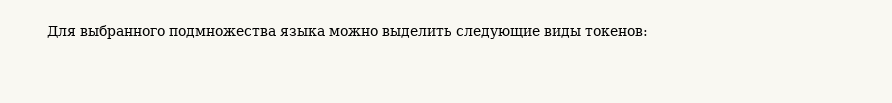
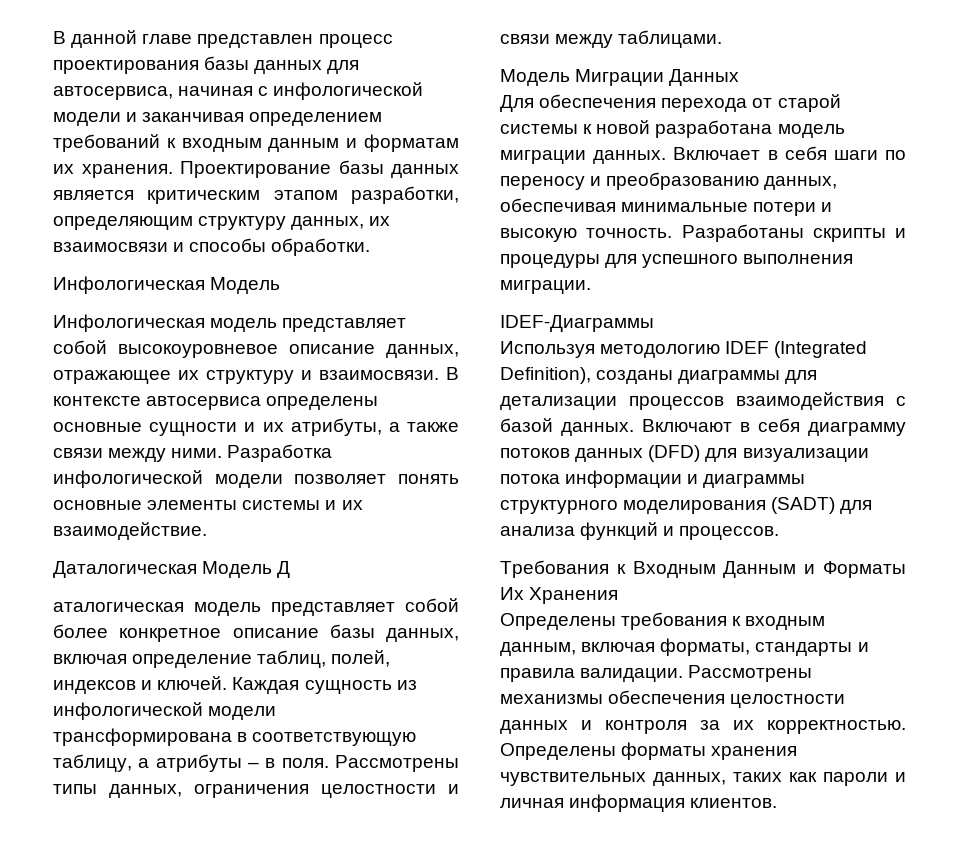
[47,25,648,39] Для выбранного подмножества языка можно выделить следующие виды токенов: -> [53,30,393,48] [53,56,360,74] [53,82,424,100] [53,112,383,126] [53,134,460,152] [53,160,459,178] [53,186,459,204] [53,216,391,230] [53,238,371,256] [53,276,281,294] [53,314,407,332] [53,340,459,358] [53,367,459,384] [53,396,379,410] [53,418,460,436] [53,444,333,462] [53,470,460,488] [53,500,363,510] [53,522,207,540] [53,561,291,578] [53,598,459,616] [53,624,459,642] [53,650,391,668] [53,676,417,694] [53,702,277,720] [53,728,417,746] [53,754,460,772] [53,784,459,798] [500,30,723,48] [500,69,740,86] [500,94,841,112] [500,120,845,138] [500,146,907,164] [500,172,838,190] [500,198,833,216] [500,224,906,242] [500,254,854,268] [500,280,591,294] [500,315,654,332] [500,341,868,358] [500,367,818,384] [500,392,906,410] [500,418,906,436] [500,445,869,462] [500,470,806,488] [500,497,873,514] [500,522,780,540] [500,560,906,578] [500,587,619,604] [500,612,826,630] [500,638,869,656] [500,665,813,682] [500,690,846,708] [500,720,906,734] [500,742,798,760] [500,772,906,786] [500,794,778,812] В данной главе представлен процесс проектирования базы данных для автосервиса, начиная с инфологической модели и заканчивая определением требований к входным данным и форматам их хранения. Проектирование базы данных является критическим этапом разработки, определяющим структуру данных, их взаимосвязи и способы обработки. // Инфологическая Модель // Инфологическая модель представляет собой высокоуровневое описание данных, отражающее их структуру и взаимосвязи. В контексте автосервиса определены основные сущности и их атрибуты, а также связи между ними. Разработка инфологической модели позволяет понять основные элементы системы и их взаимодействие. // Даталогическая Модель Д // аталогическая модель представляет собой более конкретное описание базы данных, включая определение таблиц, полей, индексов и ключей. Каждая сущность из инфологической модели трансформирована в соответствующую таблицу, а атрибуты – в поля. Рассмотрены типы данных, ограничения целостности и связи между таблицами. // Модель Миграции Данных // Для обеспечения перехода от старой системы к новой разработана модель миграции данных. Включает в себя шаги по переносу и преобразованию данных, обеспечивая минимальные потери и высокую точность. Разработаны скрипты и процедуры для успешного выполнения миграции. // IDEF-Диаграммы // Используя методологию IDEF (Integrated Definition), созданы диаграммы для детализации процессов взаимодействия с базой данных. Включают в себя диаграмму потоков данных (DFD) для визуализации потока информации и диаграммы структурного моделирования (SADT) для анализа функций и процессов. // Требования к Входным Данным и Форматы Их Хранения // Определены требования к входным данным, включая форматы, стандарты и правила валидации. Рассмотрены механизмы обеспечения целостности данных и контроля за их корректностью. Определены форматы хранения чувствительных данных, таких как пароли и личная информация клиентов.

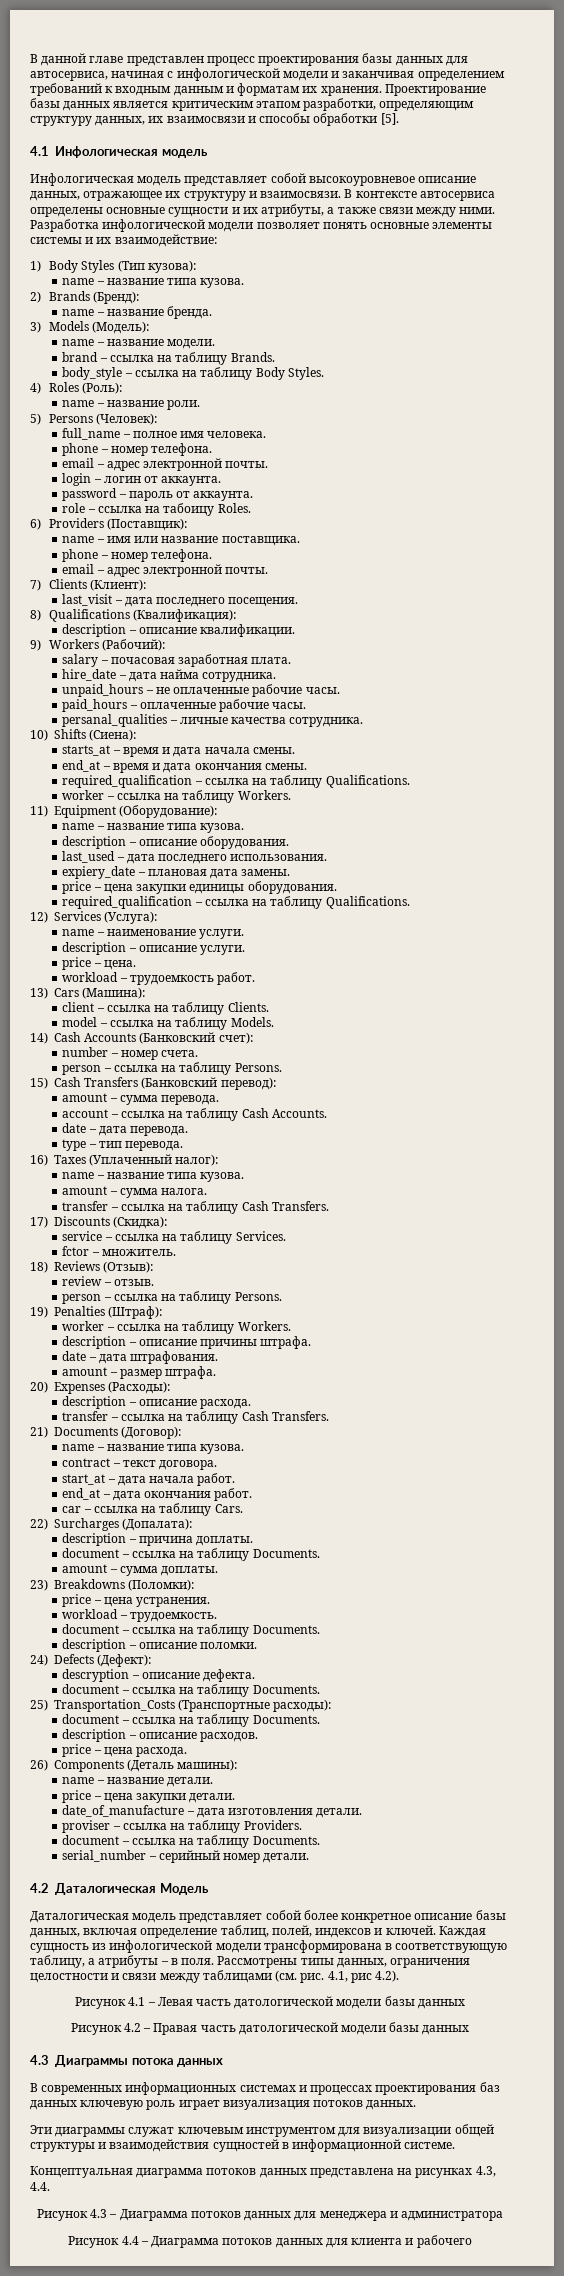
[271,238,371,256] [53,276,281,294] обработки. // Инфологическая Модель -> [313,113,399,126] [30,146,208,158] обработки [5]. // 4.1 Инфологическая модель
[53,522,207,540] [53,561,291,578] [53,602,184,612] взаимодействие. // Даталогическая Модель Д // аталогическая -> [114,234,217,247] [30,260,196,273] [62,278,245,288] [30,291,140,304] [62,306,213,319] [30,321,150,334] [62,339,216,349] [62,352,275,365] [62,367,324,380] [30,382,123,394] [62,400,201,410] [30,413,158,425] [62,428,267,440] [62,443,213,456] [62,458,269,471] [62,473,222,486] [62,488,254,501] [62,503,251,516] [30,518,188,531] [62,536,300,546] [62,549,213,562] [62,564,269,577] [30,579,147,591] [62,594,299,607] [30,609,237,622] [62,624,296,637] [30,639,166,651] [62,654,292,667] [62,669,277,682] [62,684,340,697] [62,699,307,712] [62,714,364,727] [30,729,137,741] [62,745,295,757] [62,760,307,773] [62,775,410,788] [62,790,291,803] [30,805,218,818] [62,823,245,833] [62,836,290,849] [62,851,328,864] [62,866,291,879] [62,881,337,894] [62,896,410,909] [30,911,158,924] [62,929,245,939] [62,942,246,955] [62,957,136,970] [62,972,256,985] [30,987,146,999] [62,1002,269,1015] [62,1017,274,1030] [30,1032,253,1044] [62,1047,199,1060] [62,1062,282,1075] [30,1077,276,1090] [62,1093,220,1105] [62,1108,327,1121] [62,1123,189,1136] [62,1139,184,1151] [30,1154,219,1166] [62,1172,245,1182] [62,1186,208,1198] [62,1201,329,1214] [30,1216,168,1229] [62,1231,286,1244] [62,1246,176,1256] [30,1261,154,1273] [62,1276,154,1286] [62,1291,282,1304] [30,1306,163,1319] [62,1321,291,1334] [62,1336,312,1349] [62,1351,219,1364] [62,1366,217,1379] [30,1381,171,1394] [62,1396,252,1409] [62,1411,329,1424] [30,1426,182,1439] [62,1444,245,1454] [62,1458,218,1470] [62,1473,236,1486] [62,1488,253,1501] [62,1503,243,1516] [30,1518,193,1531] [62,1533,254,1546] [62,1548,320,1561] [62,1564,219,1576] [30,1579,195,1591] [62,1594,211,1607] [62,1609,217,1622] [62,1624,320,1637] [62,1639,258,1652] [30,1654,152,1667] [62,1669,256,1682] [62,1684,320,1697] [30,1699,332,1712] [62,1714,320,1727] [62,1729,259,1742] [62,1744,188,1757] [30,1759,238,1772] [62,1777,214,1787] [62,1790,236,1803] [62,1805,363,1818] [62,1820,302,1833] [62,1835,320,1848] [62,1850,310,1863] [30,1883,209,1895] [30,1911,129,1923] взаимодействие: // 1) Body Styles (Тип кузова): // name – название типа кузова. // 2) Brands (Бренд): // name – название бренда. // 3) Models (Модель): // name – название модели. // brand – ссылка на таблицу Brands. // body_style – ссылка на таблицу Body Styles. // 4) Roles (Роль): // name – название роли. // 5) Persons (Человек): // full_name – полное имя человека. // phone – номер телефона. // email – адрес электронной почты. // login – логин от аккаунта. // password – пароль от аккаунта. // role – ссылка на табоицу Roles. // 6) Providers (Поставщик): // name – имя или название поставщика. // phone – номер телефона. // email – адрес электронной почты. // 7) Clients (Клиент): // last_visit – дата последнего посещения. // 8) Qualifications (Квалификация): // description – описание квалификации. // 9) Workers (Рабочий): // salary – почасовая заработная плата. // hire_date – дата найма сотрудника. // unpaid_hours – не оплаченные рабочие часы. // paid_hours – оплаченные рабочие часы. // persanal_qualities – личные качества сотрудника. // 10) Shifts (Сиена): // starts_at – время и дата начала смены. // end_at – время и дата окончания смены. // required_qualification – ссылка на таблицу Qualifications. // worker – ссылка на таблицу Workers. // 11) Equipment (Оборудование): // name – название типа кузова. // description – описание оборудования. // last_used – дата последнего использования. // expiery_date – плановая дата замены. // price – цена закупки единицы оборудования. // required_qualification – ссылка на таблицу Qualifications. // 12) Services (Услуга): // name – наименование услуги. // description – описание услуги. // price – цена. // workload – трудоемкость работ. // 13) Cars (Машина): // client – ссылка на таблицу Clients. // model – ссылка на таблицу Models. // 14) Cash Accounts (Банковский счет): // number – номер счета. // person – ссылка на таблицу Persons. // 15) Cash Transfers (Банковский перевод): // amount – сумма перевода. // account – ссылка на таблицу Cash Accounts. // date – дата перевода. // type – тип перевода. // 16) Taxes (Уплаченный налог): // name – название типа кузова. // amount – сумма налога. // transfer – ссылка на таблицу Cash Transfers. // 17) Discounts (Скидка): // service – ссылка на таблицу Services. // fctor – множитель. // 18) Reviews (Отзыв): // review – отзыв. // person – ссылка на таблицу Persons. // 19) Penalties (Штраф): // worker – ссылка на таблицу Workers. // description – описание причины штрафа. // date – дата штрафования. // amount – размер штрафа. // 20) Expenses (Расходы): // description – описание расхода. // transfer – ссылка на таблицу Cash Transfers. // 21) Documents (Договор): // name – название типа кузова. // contract – текст договора. // start_at – дата начала работ. // end_at – дата окончания работ. // car – ссылка на таблицу Cars. // 22) Surcharges (Допалата): // description – причина доплаты. // document – ссылка на таблицу Documents. // amount – сумма доплаты. // 23) Breakdowns (Поломки): // price – цена устранения. // workload – трудоемкость. // document – ссылка на таблицу Documents. // description – описание поломки. // 24) Defects (Дефект): // descryption – описание дефекта. // document – ссылка на таблицу Documents. // 25) Transportation_Costs (Транспортные расходы): // document – ссылка на таблицу Documents. // description – описание расходов. // price – цена расхода. // 26) Components (Деталь машины): // name – название детали. // price – цена закупки детали. // date_of_manufacture – дата изготовления детали. // proviser – ссылка на таблицу Providers. // document – ссылка на таблицу Documents. // serial_number – серийный номер детали. // 4.2 Даталогическая Модель // Даталогическая
[618,30,723,48] [500,69,740,86] [500,94,841,112] [500,120,845,138] [500,146,907,164] [500,172,838,190] [500,198,833,216] [500,224,906,242] [500,254,854,268] [500,280,591,294] [500,315,654,332] [500,341,868,358] [500,367,818,384] [500,392,906,410] [500,418,906,436] [500,445,869,462] [500,470,806,488] [500,497,873,514] [500,522,780,540] [500,560,906,578] [500,587,619,604] [500,612,826,630] [500,638,869,656] [500,665,813,682] [500,690,846,708] [500,720,906,734] [500,742,798,760] [500,772,906,786] [500,794,778,812] таблицами. // Модель Миграции Данных // Для обеспечения перехода от старой системы к новой разработана модель миграции данных. Включает в себя шаги по переносу и преобразованию данных, обеспечивая минимальные потери и высокую точность. Разработаны скрипты и процедуры для успешного выполнения миграции. // IDEF-Диаграммы // Используя методологию IDEF (Integrated Definition), созданы диаграммы для детализации процессов взаимодействия с базой данных. Включают в себя диаграмму потоков данных (DFD) для визуализации потока информации и диаграммы структурного моделирования (SADT) для анализа функций и процессов. // Требования к Входным Данным и Форматы Их Хранения // Определены требования к входным данным, включая форматы, стандарты и правила валидации. Рассмотрены механизмы обеспечения целостности данных и контроля за их корректностью. Определены форматы хранения чувствительных данных, таких как пароли и личная информация клиентов. -> [202,1970,400,1983] [75,1996,465,2009] [70,2022,470,2035] [30,2055,224,2067] [30,2082,500,2095] [30,2100,417,2110] [30,2124,494,2137] [30,2139,456,2152] [30,2166,496,2178] [30,2182,50,2191] [36,2209,504,2221] [68,2235,472,2248] таблицами (см. рис. 4.1, рис 4.2). // Рисунок 4.1 – Левая часть датологической модели базы данных // Рисунок 4.2 – Правая часть датологической модели базы данных // 4.3 Диаграммы потока данных // В современных информационных системах и процессах проектирования баз данных ключевую роль играет визуализация потоков данных. // Эти диаграммы служат ключевым инструментом для визуализации общей структуры и взаимодействия сущностей в информационной системе. // Концептуальная диаграмма потоков данных представлена на рисунках 4.3, 4.4. // Рисунок 4.3 – Диаграмма потоков данных для менеджера и администратора // Рисунок 4.4 – Диаграмма потоков данных для клиента и рабочего

